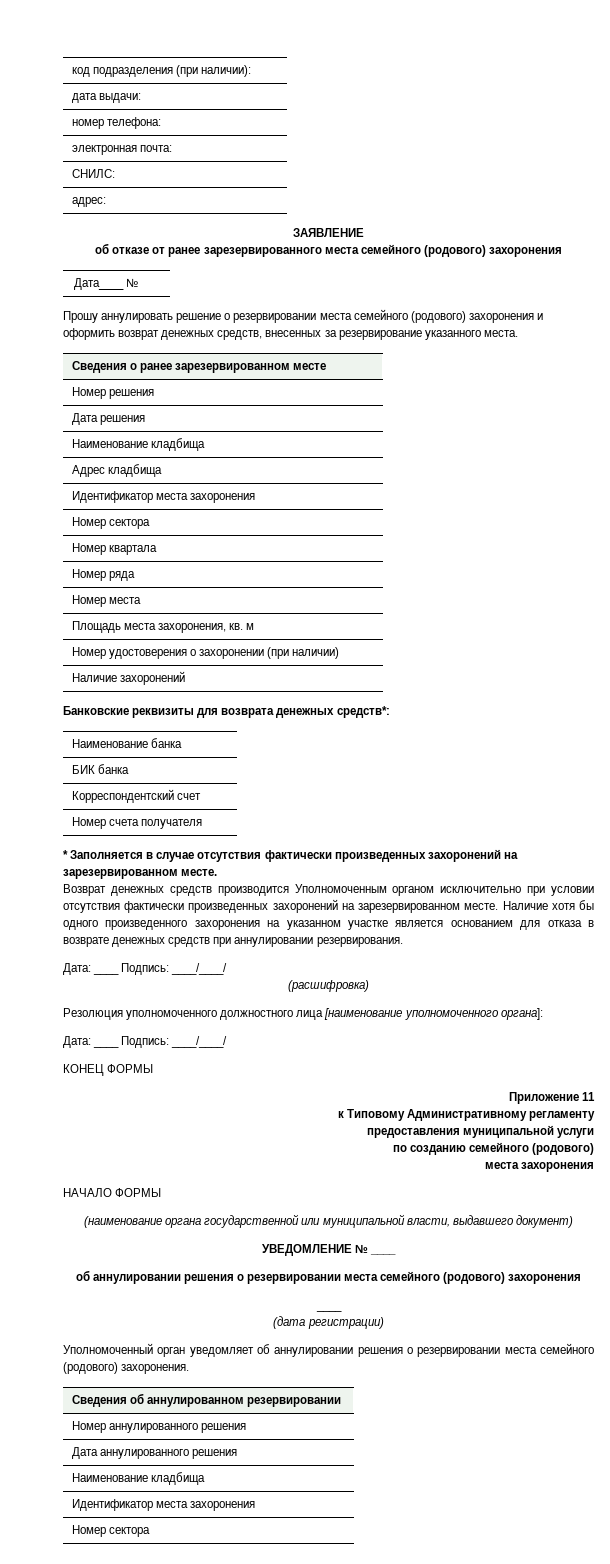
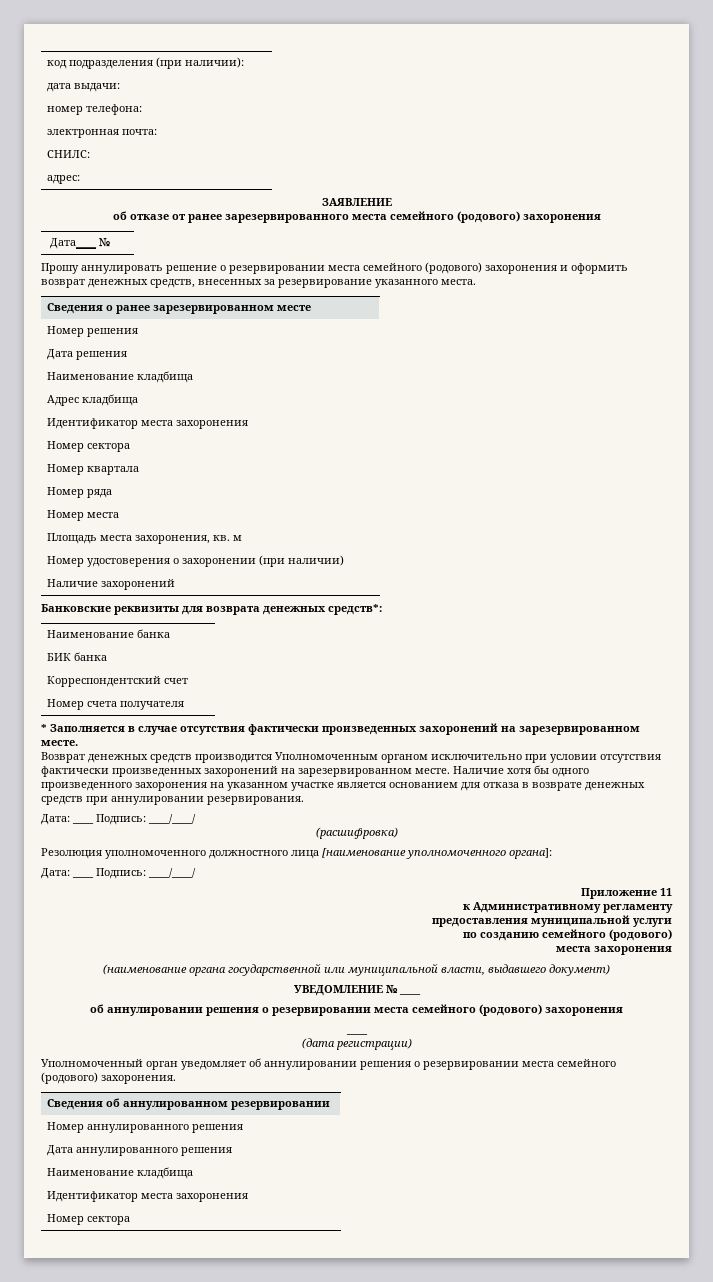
[63,1064,154,1076] // КОНЕЦ ФОРМЫ -> (196, 873) none
[346,1109,405,1121] Типовому -> (471, 907) none
[63,1188,162,1197] // НАЧАЛО ФОРМЫ -> (672, 950) none

